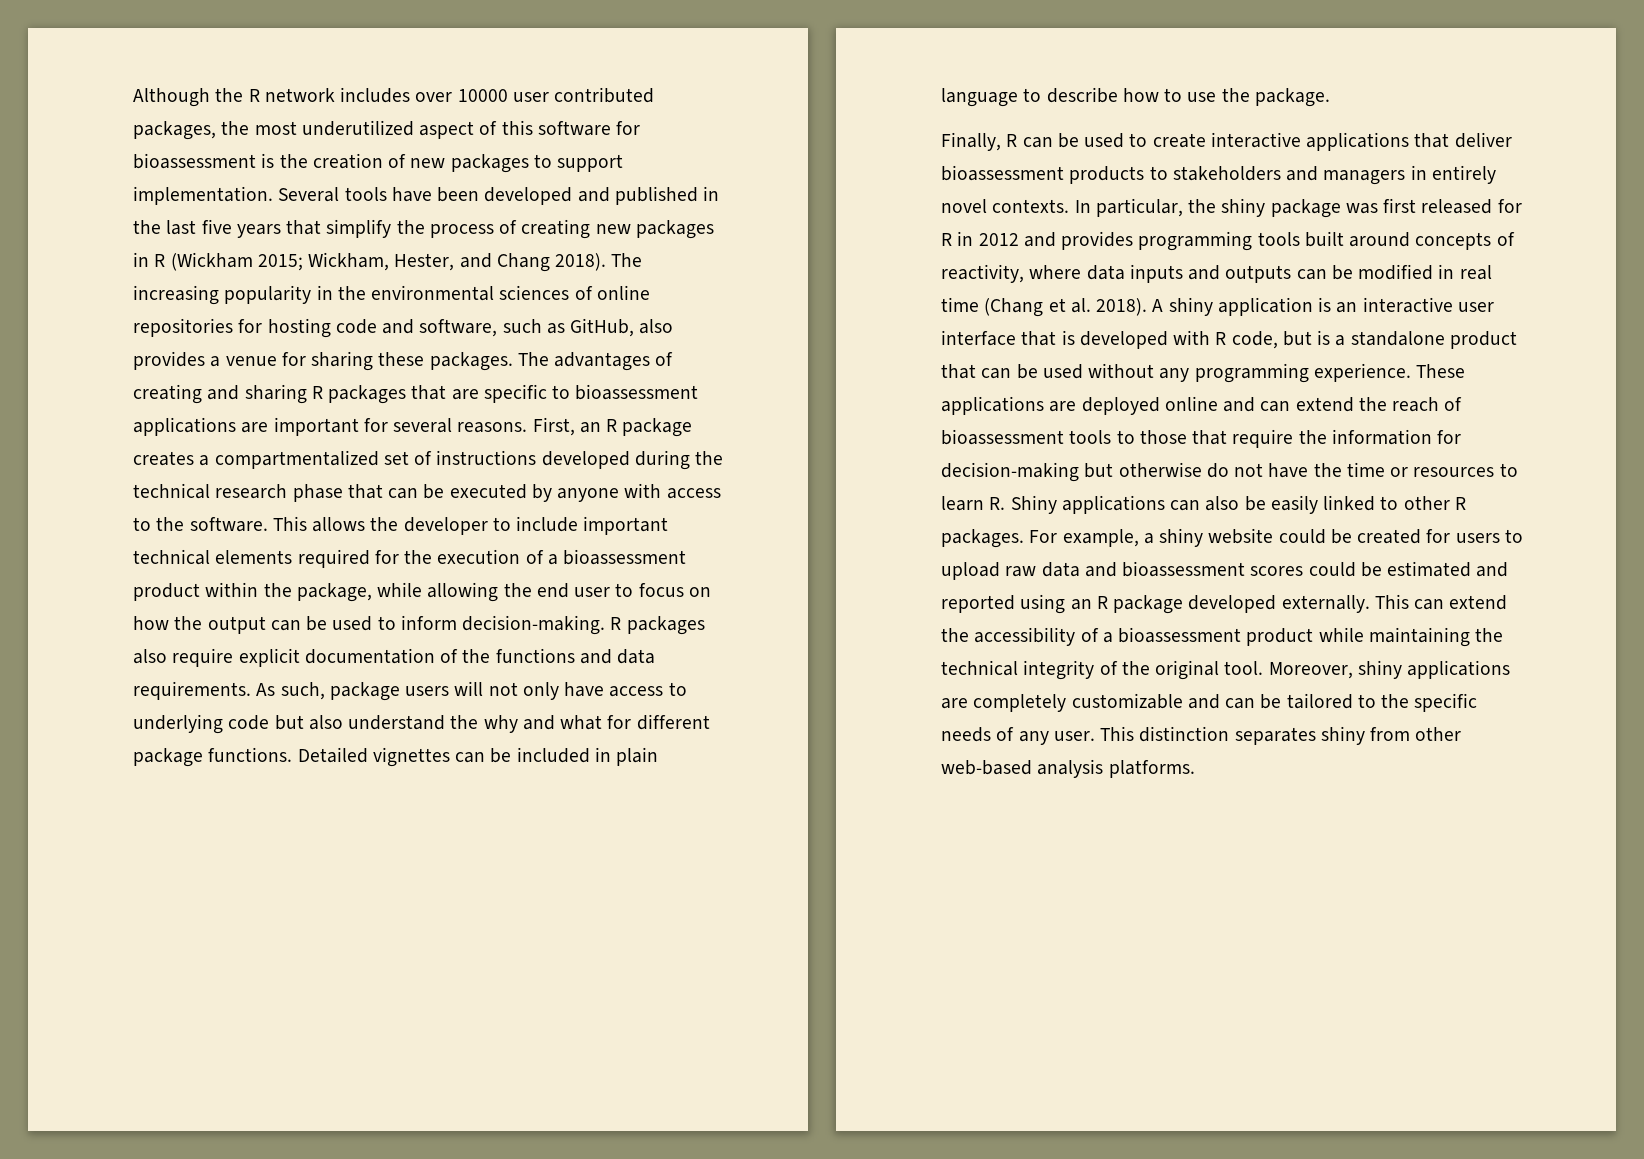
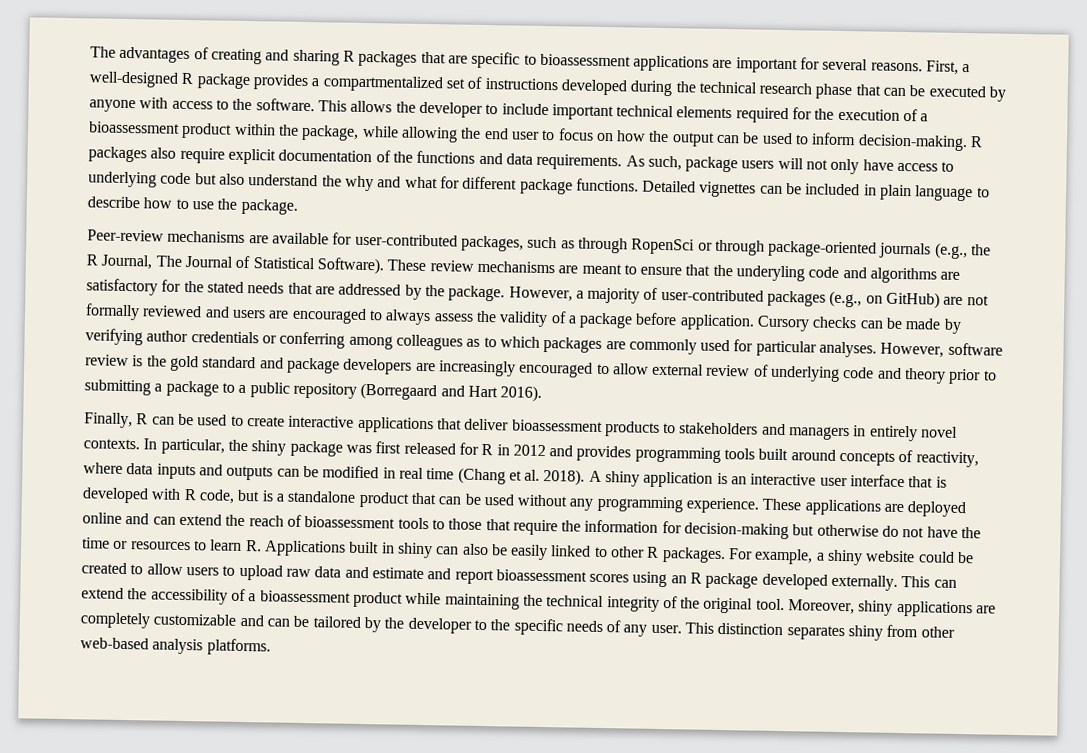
[133,87,655,107] [133,120,641,140] [133,153,624,173] [133,186,720,205] [133,219,714,239] [133,252,643,272] [133,285,650,305] [133,318,674,338] [133,351,513,371] Although the R network includes over 10000 user contributed packages, the most underutilized aspect of this software for bioassessment is the creation of new packages to support implementation. Several tools have been developed and published in the last five years that simplify the process of creating new packages in R (Wickham 2015; Wickham, Hester, and Chang 2018). The increasing popularity in the environmental sciences of online repositories for hosting code and software, such as GitHub, also provides a venue for sharing these packages. -> (90, 52) none
[579,418,693,437] [133,451,194,466] an R package creates -> [962,63,971,73] [89,71,309,91] a well-designed R package provides
(1330, 97) none -> [87,229,992,260] [86,254,961,284] [86,278,989,309] [85,303,962,334] [85,328,1003,358] [85,354,997,385] [84,379,543,402] // Peer-review mechanisms are available for user-contributed packages, such as through RopenSci or through package-oriented journals (e.g., the R Journal, The Journal of Statistical Software). These review mechanisms are meant to ensure that the underyling code and algorithms are satisfactory for the stated needs that are addressed by the package. However, a majority of user-contributed packages (e.g., on GitHub) are not formally reviewed and users are encouraged to always assess the validity of a package before application. Cursory checks can be made by verifying author credentials or conferring among colleagues as to which packages are commonly used for particular analyses. However, software review is the gold standard and package developers are increasingly encouraged to allow external review of underlying code and theory prior to submitting a package to a public repository (Borregaard and Hart 2016).
[1010,495,1165,514] Shiny applications -> [263,540,433,559] Applications built in shiny
[1426,529,1451,543] for -> [130,563,183,575] to allow
[1122,561,1509,577] [941,595,1015,613] bioassessment scores could be estimated and reported -> [371,567,630,585] estimate and report bioassessment scores
(1353, 701) none -> [363,617,472,634] by the developer

